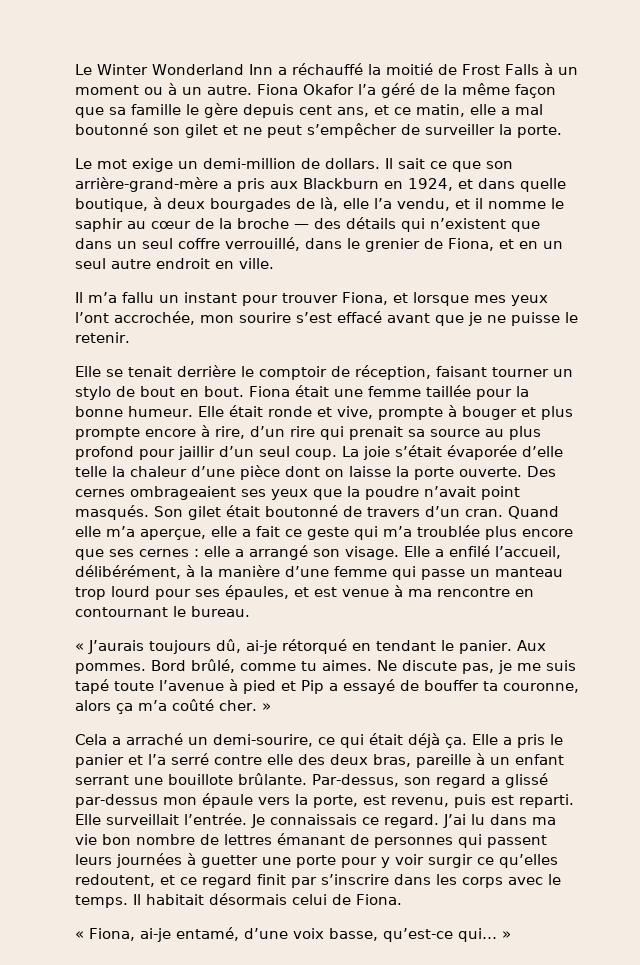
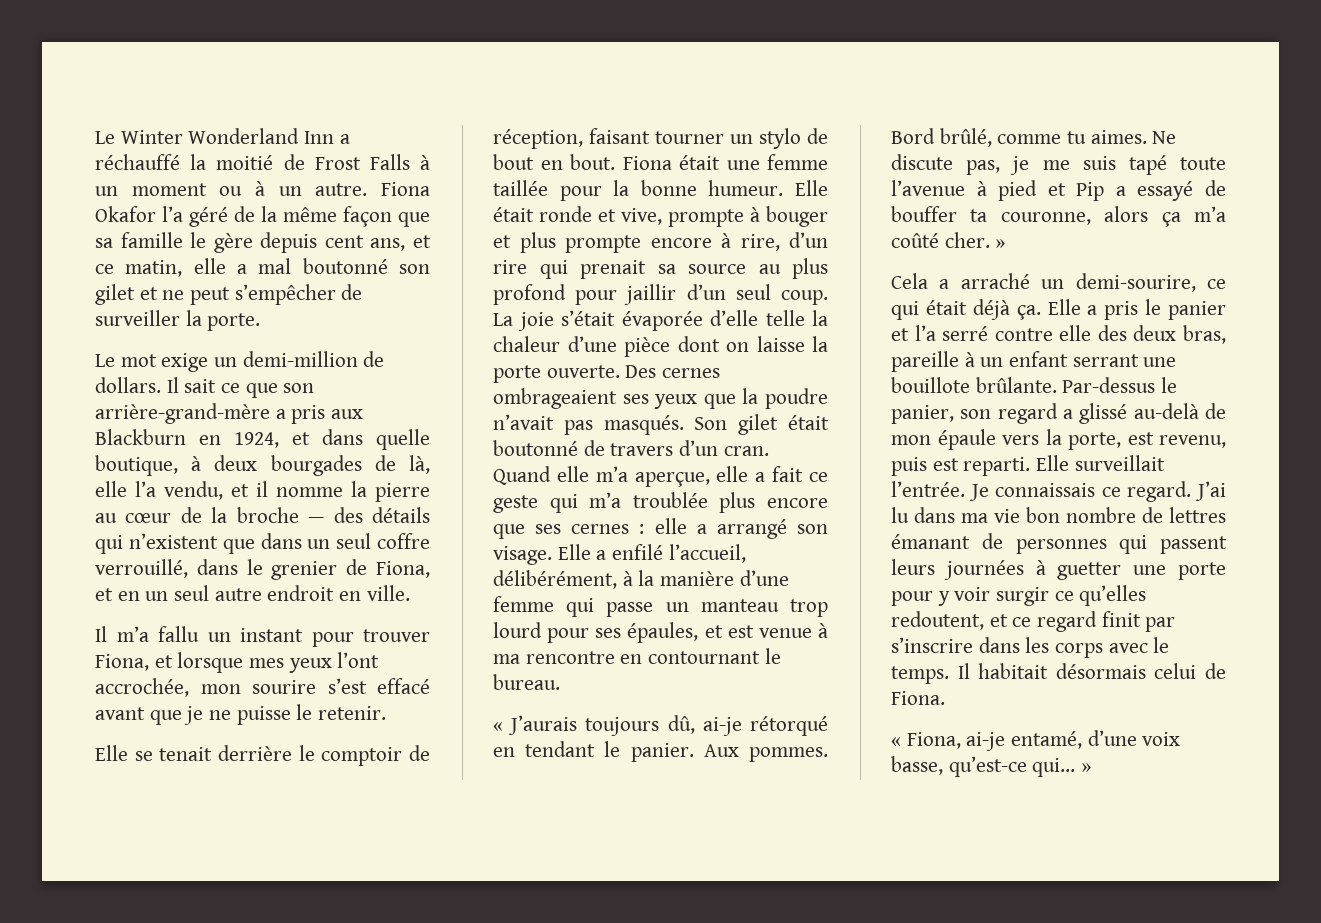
[551,198,564,209] [75,218,123,232] le saphir -> [351,481,430,502] la pierre
[481,486,520,500] point -> [563,420,593,435] pas
[312,774,399,787] Par-dessus, -> [1062,377,1178,393] [891,405,954,424] Par-dessus le panier,
[75,794,158,808] par-dessus -> [1133,403,1226,419] au-delà de

